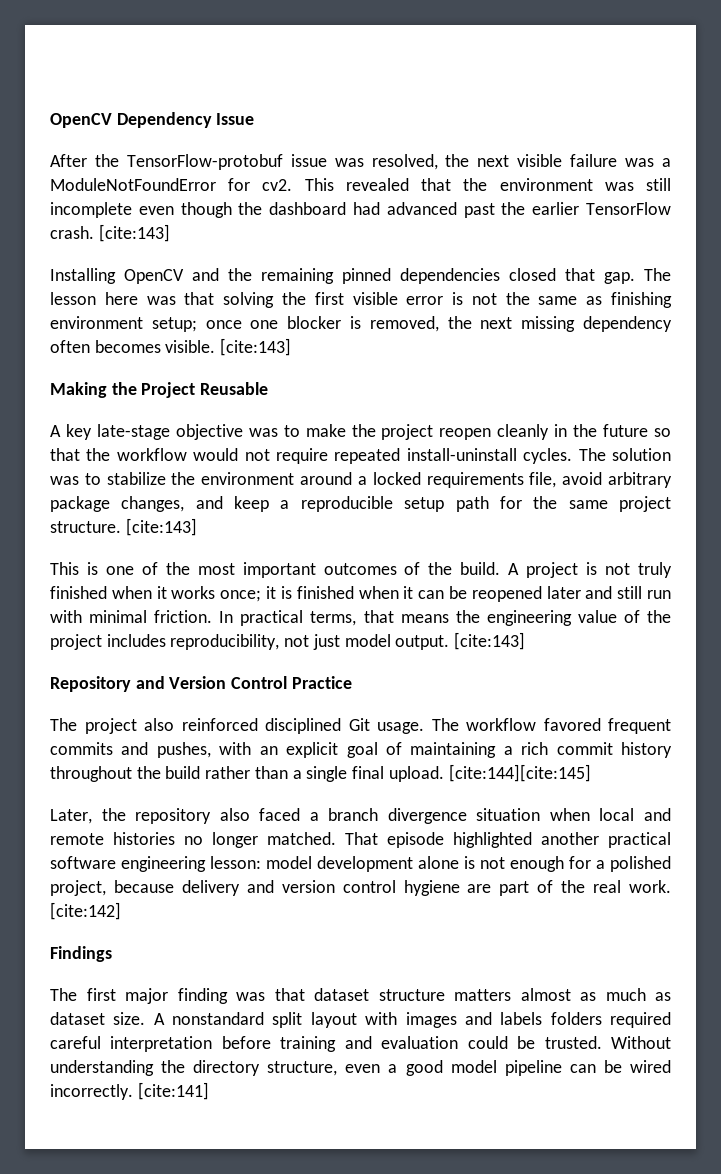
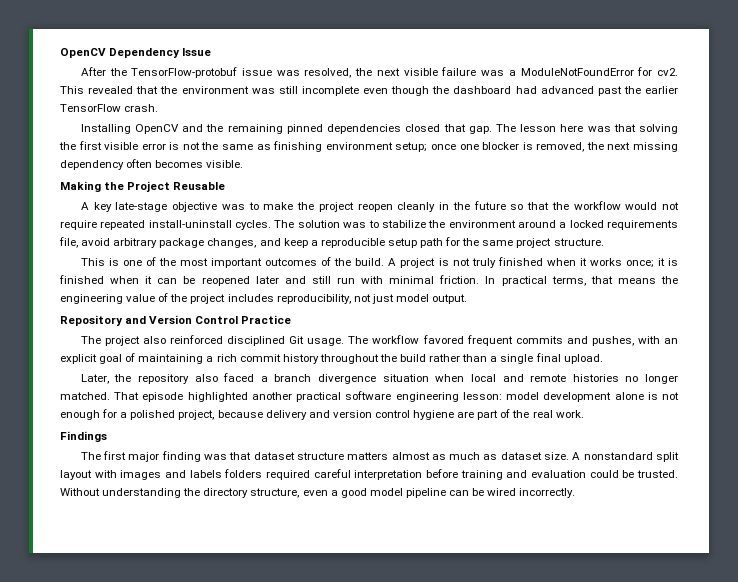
[98,224,170,242] [cite:143] -> (159, 108) none
[220,338,292,356] [cite:143] -> (244, 164) none
[125,518,197,536] [cite:143] -> (604, 242) none
[454,632,526,650] [cite:143] -> (468, 299) none
[448,764,591,782] [cite:144][cite:145] -> (603, 359) none
[50,902,121,920] [cite:142] -> (584, 414) none
[137,1082,209,1100] [cite:141] -> (576, 493) none

